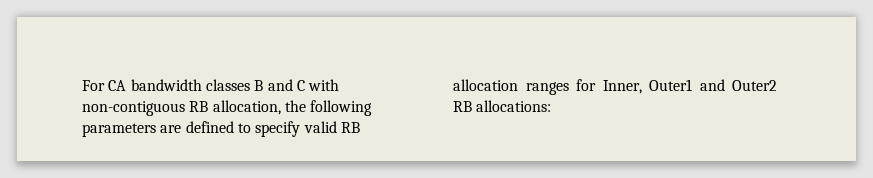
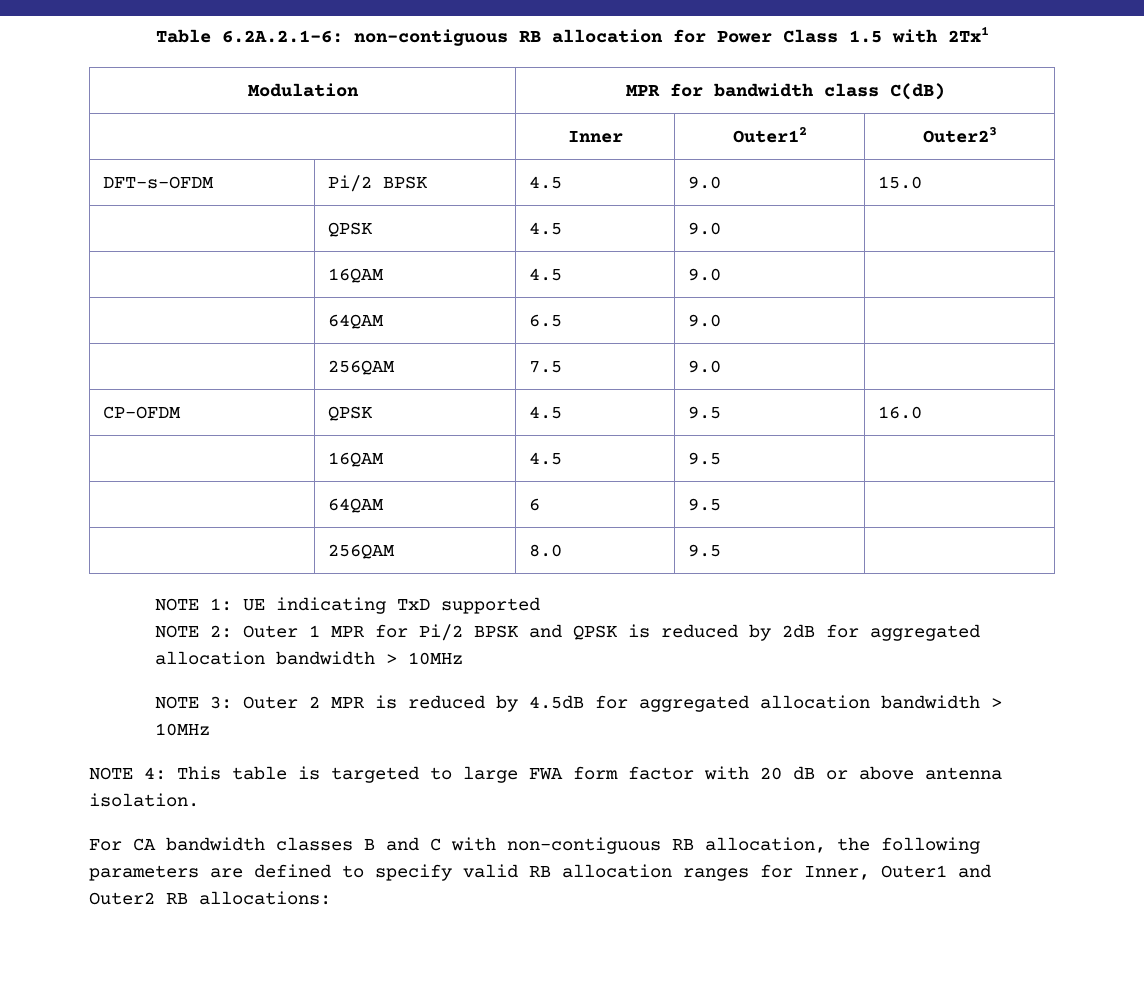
(82, 85) none -> [155,26,989,46] [247,83,359,97] [625,83,945,100] [567,131,623,143] [732,127,807,143] [922,127,997,143] [102,176,214,189] [327,175,428,192] [528,176,562,189] [687,176,721,189] [877,176,922,189] [327,222,373,237] [528,222,562,235] [687,222,721,235] [327,268,384,283] [528,268,562,281] [687,268,721,281] [327,314,384,329] [528,314,562,327] [687,314,721,327] [327,360,395,375] [528,361,562,373] [687,360,721,373] [102,406,181,419] [327,406,373,421] [528,406,562,419] [687,406,721,419] [877,406,922,419] [327,452,384,467] [528,452,562,465] [687,452,721,465] [327,498,384,513] [528,498,540,511] [687,498,721,511] [327,544,395,559] [528,544,562,557] [687,544,721,557] [154,597,540,614] [154,624,980,641] [154,651,463,665] [154,695,1002,712] [154,723,210,736] [89,766,1002,783] [89,793,199,807] Table 6.2A.2.1-6: non-contiguous RB allocation for Power Class 1.5 with 2Tx1 // Modulation | MPR for bandwidth class C(dB) // | Inner | Outer12 | Outer23 // DFT-s-OFDM | Pi/2 BPSK | 4.5 | 9.0 | 15.0 // | QPSK | 4.5 | 9.0 | // | 16QAM | 4.5 | 9.0 | // | 64QAM | 6.5 | 9.0 | // | 256QAM | 7.5 | 9.0 | // CP-OFDM | QPSK | 4.5 | 9.5 | 16.0 // | 16QAM | 4.5 | 9.5 | // | 64QAM | 6 | 9.5 | // | 256QAM | 8.0 | 9.5 | // NOTE 1: UE indicating TxD supported // NOTE 2: Outer 1 MPR for Pi/2 BPSK and QPSK is reduced by 2dB for aggregated allocation bandwidth > 10MHz // NOTE 3: Outer 2 MPR is reduced by 4.5dB for aggregated allocation bandwidth > 10MHz // NOTE 4: This table is targeted to large FWA form factor with 20 dB or above antenna isolation. //

